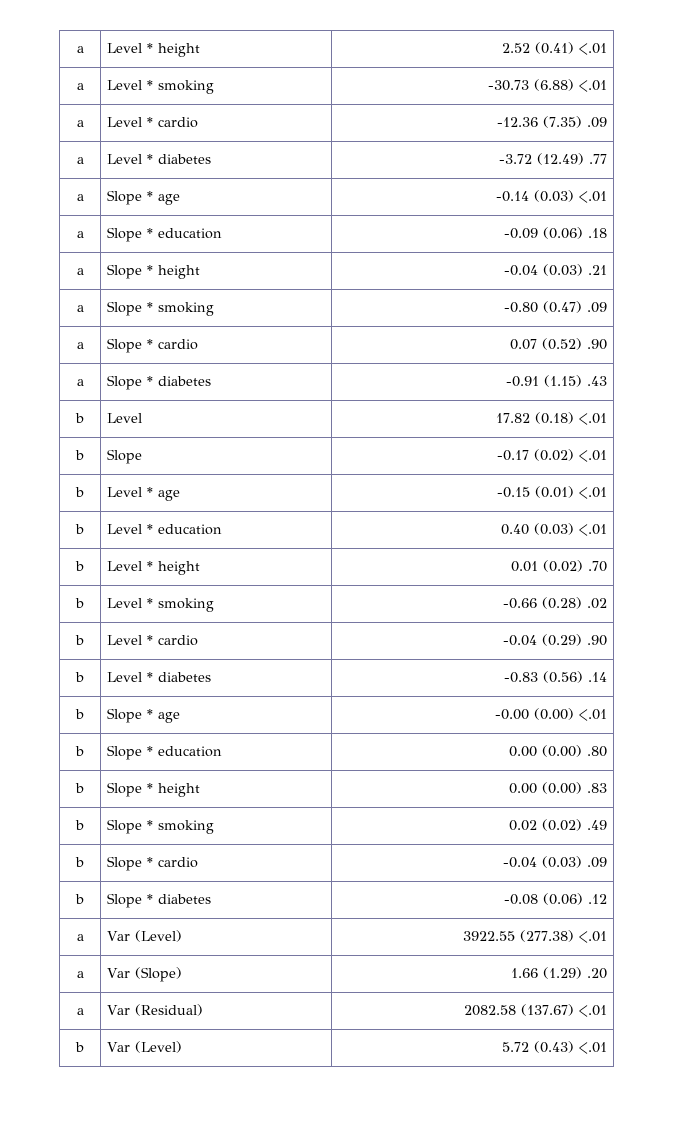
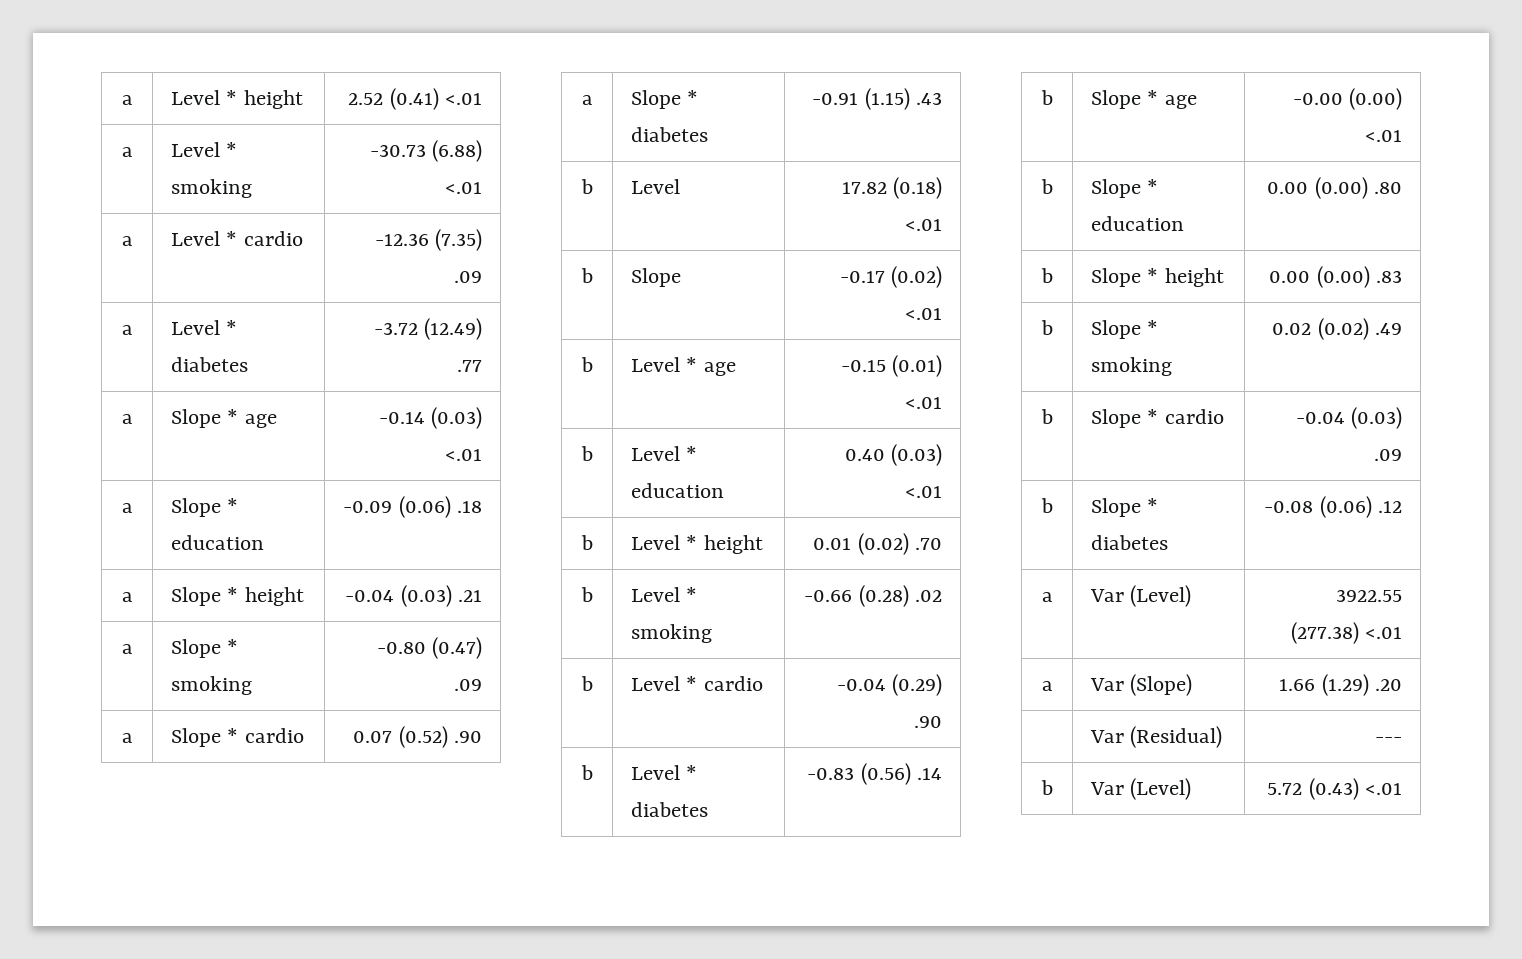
[76,1008,84,1015] a -> (1402, 685) none
[463,1004,607,1017] 2082.58 (137.67) <.01 -> [1374,737,1402,743] ---

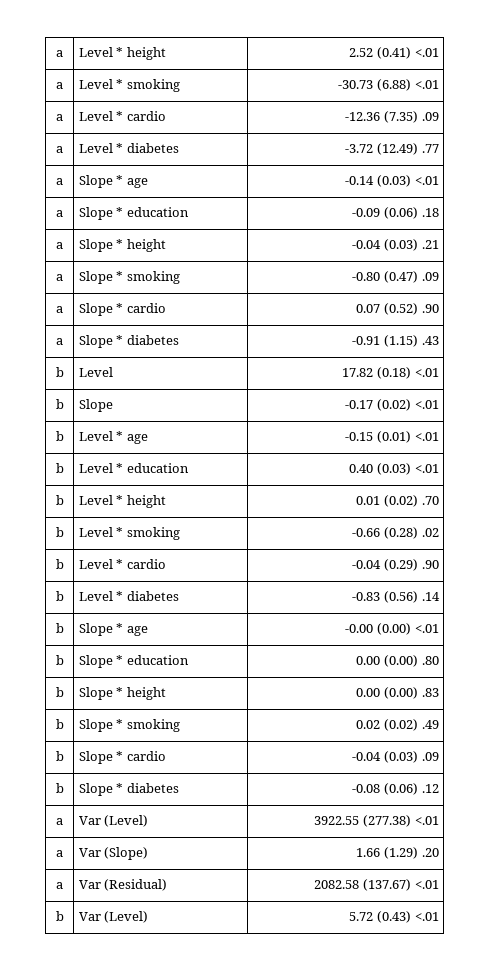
(1402, 685) none -> [56,882,63,889] a
[1374,737,1402,743] --- -> [314,879,439,891] 2082.58 (137.67) <.01

